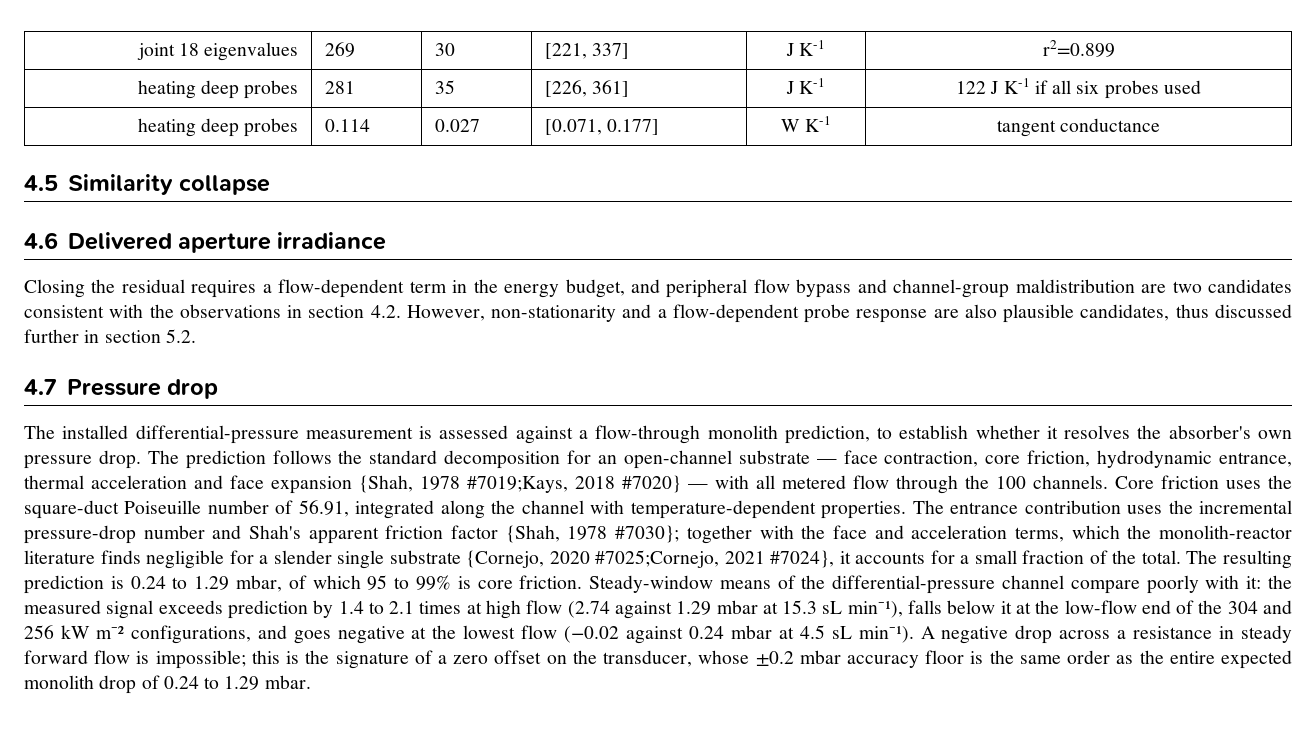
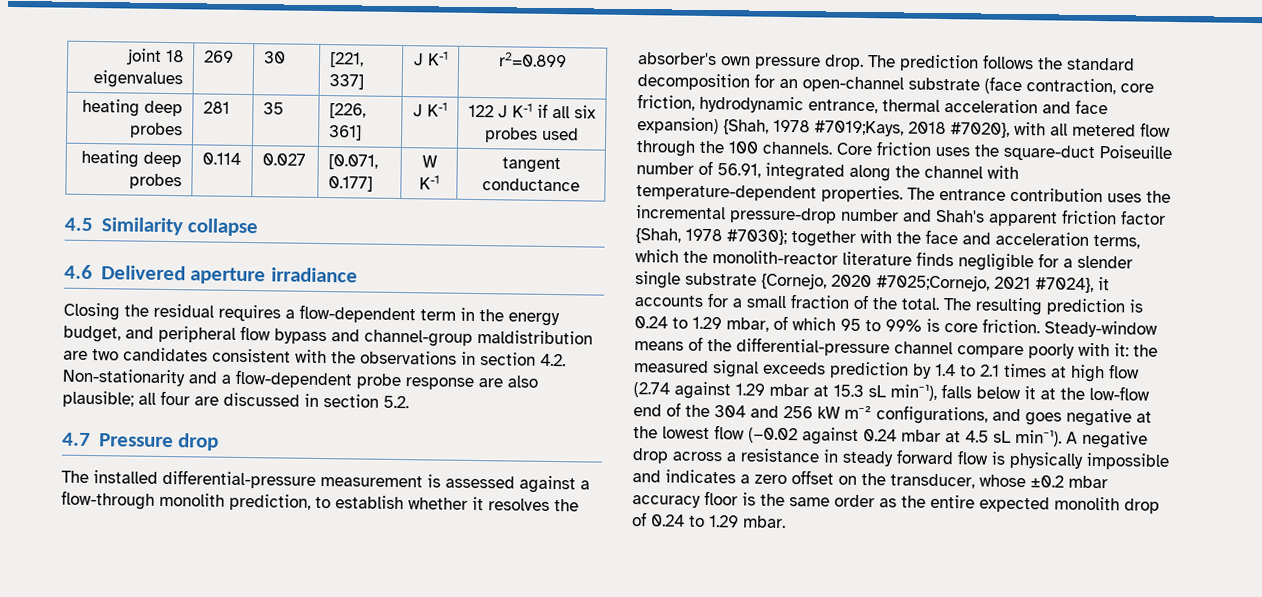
[406,305,617,322] However, non-stationarity -> [62,368,186,387] Non-stationarity
[1003,304,1293,323] [24,329,79,343] plausible candidates, thus discussed further -> [62,390,300,408] plausible; all four are discussed
[816,450,878,464] — face -> [984,76,1022,95] (face
[271,476,352,494] expansion -> [637,117,719,135] expansion)
[622,475,708,493] #7020} — -> [950,122,1010,138] #7020},
[155,650,433,669] impossible; this is the signature of -> [1009,451,1170,470] [632,469,736,484] physically impossible and indicates

